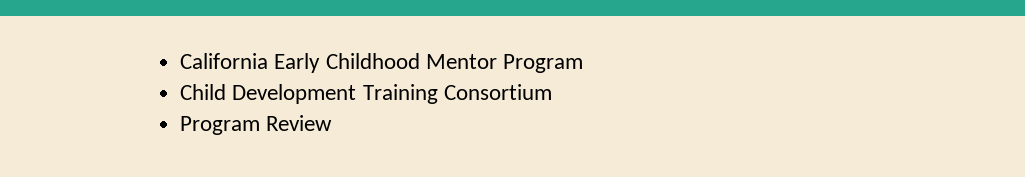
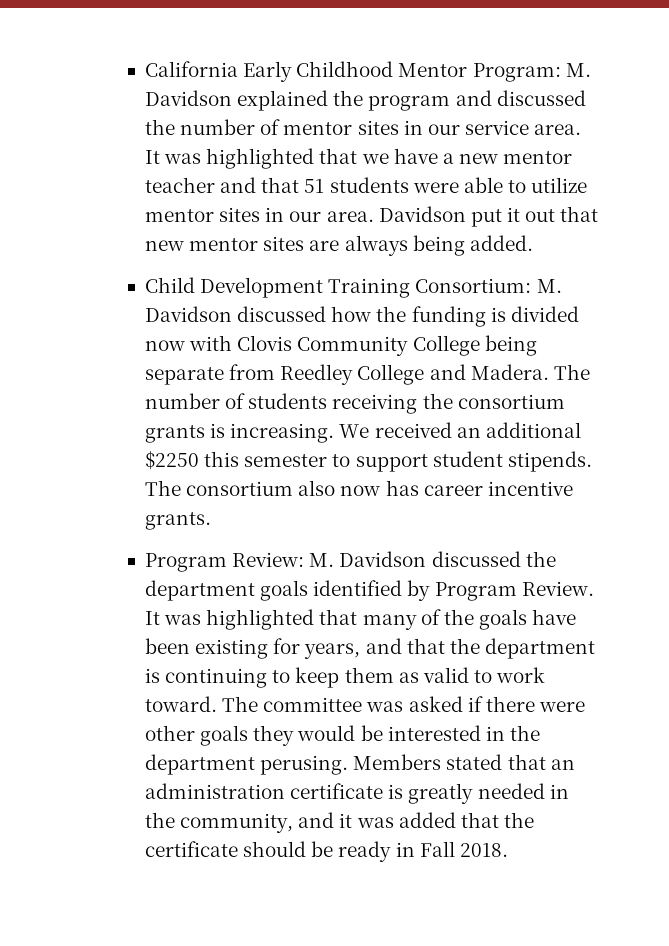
[503,54,584,73] [180,84,552,104] [180,115,333,135] Program // Child Development Training Consortium // Program Review -> [472,63,591,82] [145,90,586,111] [145,119,582,135] [145,148,573,169] [145,177,588,193] [145,206,599,227] [145,235,533,256] [145,277,562,298] [145,306,579,327] [145,335,537,356] [145,364,590,385] [145,393,565,414] [145,422,581,443] [145,451,592,472] [145,480,573,496] [145,512,212,530] [145,551,556,572] [145,580,594,601] [145,609,577,630] [145,638,595,659] [145,667,546,688] [145,696,585,712] [145,725,540,746] [145,754,575,775] [145,783,569,804] [145,812,534,833] [145,841,508,862] Program: M. Davidson explained the program and discussed the number of mentor sites in our service area. It was highlighted that we have a new mentor teacher and that 51 students were able to utilize mentor sites in our area. Davidson put it out that new mentor sites are always being added. // Child Development Training Consortium: M. Davidson discussed how the funding is divided now with Clovis Community College being separate from Reedley College and Madera. The number of students receiving the consortium grants is increasing. We received an additional $2250 this semester to support student stipends. The consortium also now has career incentive grants. // Program Review: M. Davidson discussed the department goals identified by Program Review. It was highlighted that many of the goals have been existing for years, and that the department is continuing to keep them as valid to work toward. The committee was asked if there were other goals they would be interested in the department perusing. Members stated that an administration certificate is greatly needed in the community, and it was added that the certificate should be ready in Fall 2018.

